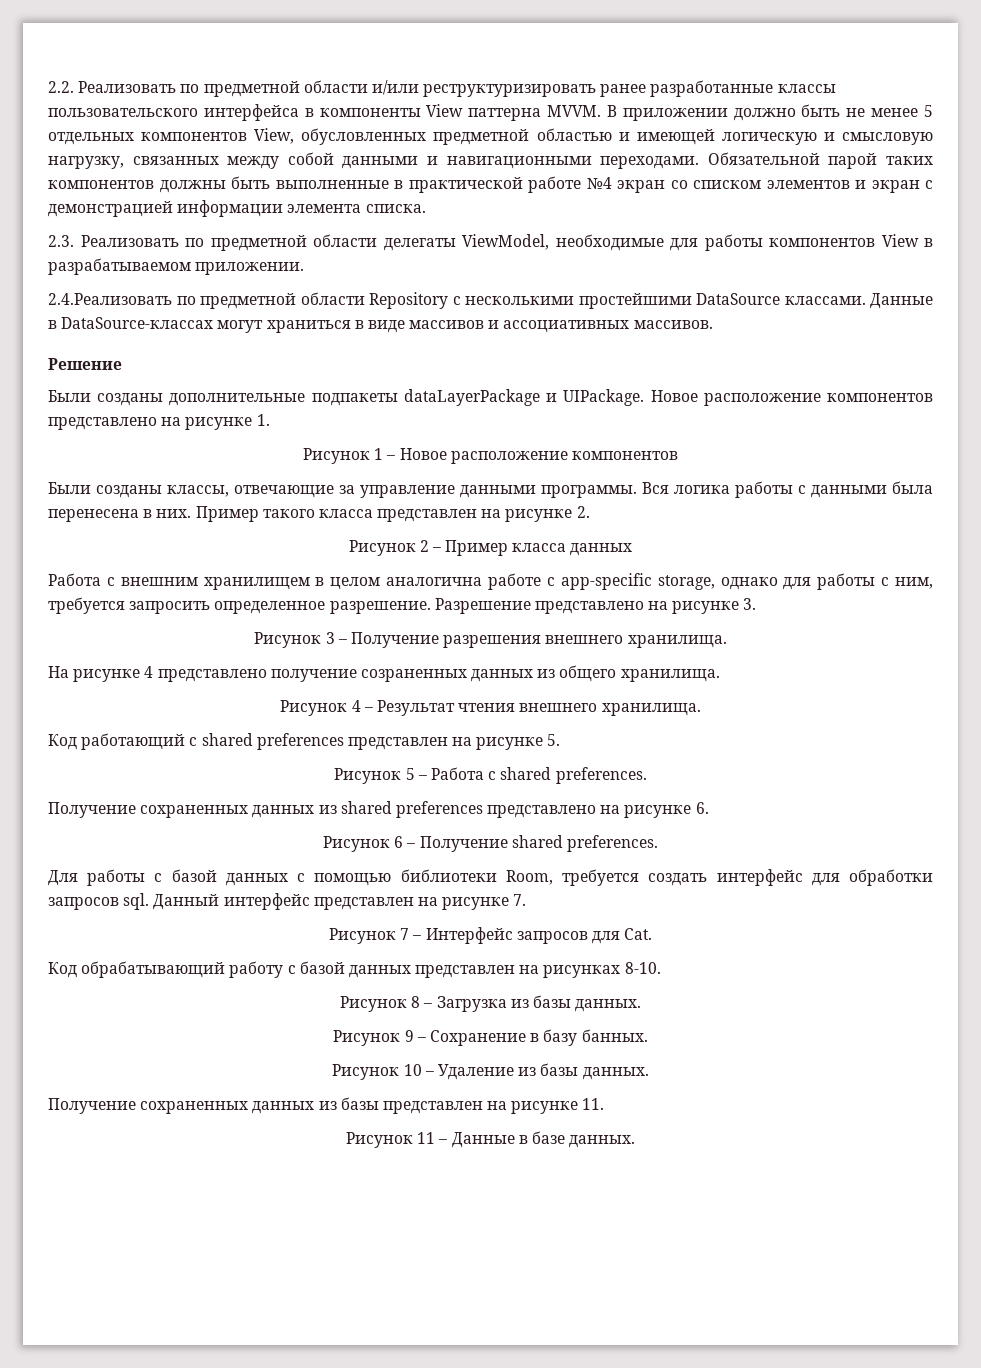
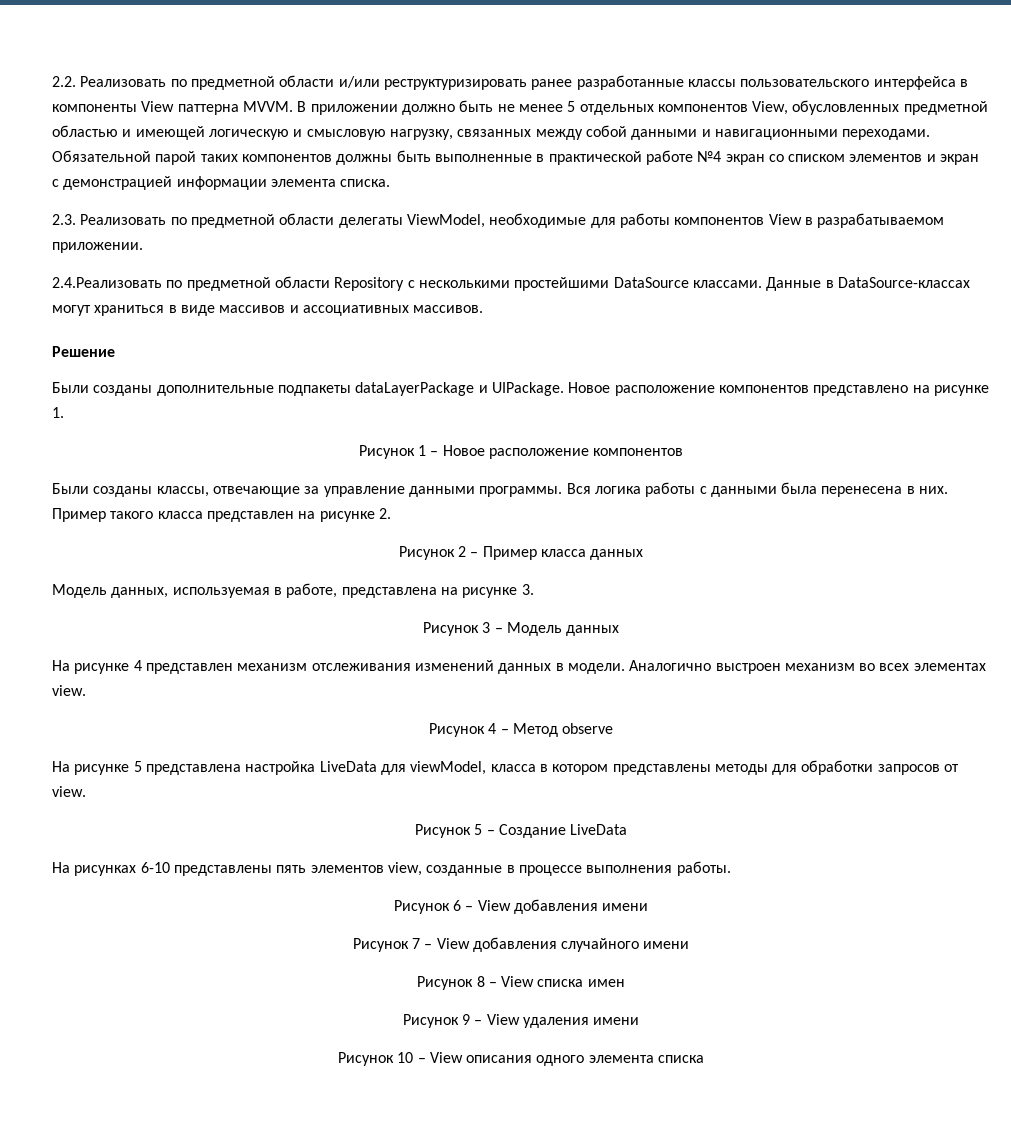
[48,573,934,590] [48,597,644,614] Работа с внешним хранилищем в целом аналогична работе с app-specific storage, однако для работы с ним, требуется запросить определенное разрешение. Разрешение представлено -> [52,583,437,598] Модель данных, используемая в работе, представлена
[351,632,727,648] Получение разрешения внешнего хранилища. -> [506,622,620,636] Модель данных
[157,665,720,682] [280,700,701,716] [48,733,561,750] [334,767,647,784] [48,801,709,818] [323,835,658,852] [48,869,934,886] [48,893,527,910] [328,927,653,944] [48,961,661,978] представлено получение созраненных данных из общего хранилища. // Рисунок 4 – Результат чтения внешнего хранилища. // Код работающий с shared preferences представлен на рисунке 5. // Рисунок 5 – Работа с shared preferences. // Получение сохраненных данных из shared preferences представлено на рисунке 6. // Рисунок 6 – Получение shared preferences. // Для работы с базой данных с помощью библиотеки Room, требуется создать интерфейс для обработки запросов sql. Данный интерфейс представлен на рисунке 7. // Рисунок 7 – Интерфейс запросов для Cat. // Код обрабатывающий работу с базой данных представлен на рисунках 8-10. -> [145,660,986,674] [52,685,86,696] [428,723,614,737] [52,760,960,775] [52,786,86,797] [414,824,628,838] [52,861,731,876] [393,899,649,914] [352,937,690,952] представлен механизм отслеживания изменений данных в модели. Аналогично выстроен механизм во всех элементах view. // Рисунок 4 – Метод observe // На рисунке 5 представлена настройка LiveData для viewModel, класса в котором представлены методы для обработки запросов от view. // Рисунок 5 – Создание LiveData // На рисунках 6-10 представлены пять элементов view, созданные в процессе выполнения работы. // Рисунок 6 – View добавления имени // Рисунок 7 – View добавления случайного имени
[436,995,642,1012] Загрузка из базы данных. -> [501,976,625,987] View списка имен
[430,1029,648,1046] Сохранение в базу банных. -> [486,1014,640,1028] View удаления имени
[438,1063,649,1080] [48,1097,605,1114] [345,1131,636,1148] Удаление из базы данных. // Получение сохраненных данных из базы представлен на рисунке 11. // Рисунок 11 – Данные в базе данных. -> [429,1052,705,1066] View описания одного элемента списка

